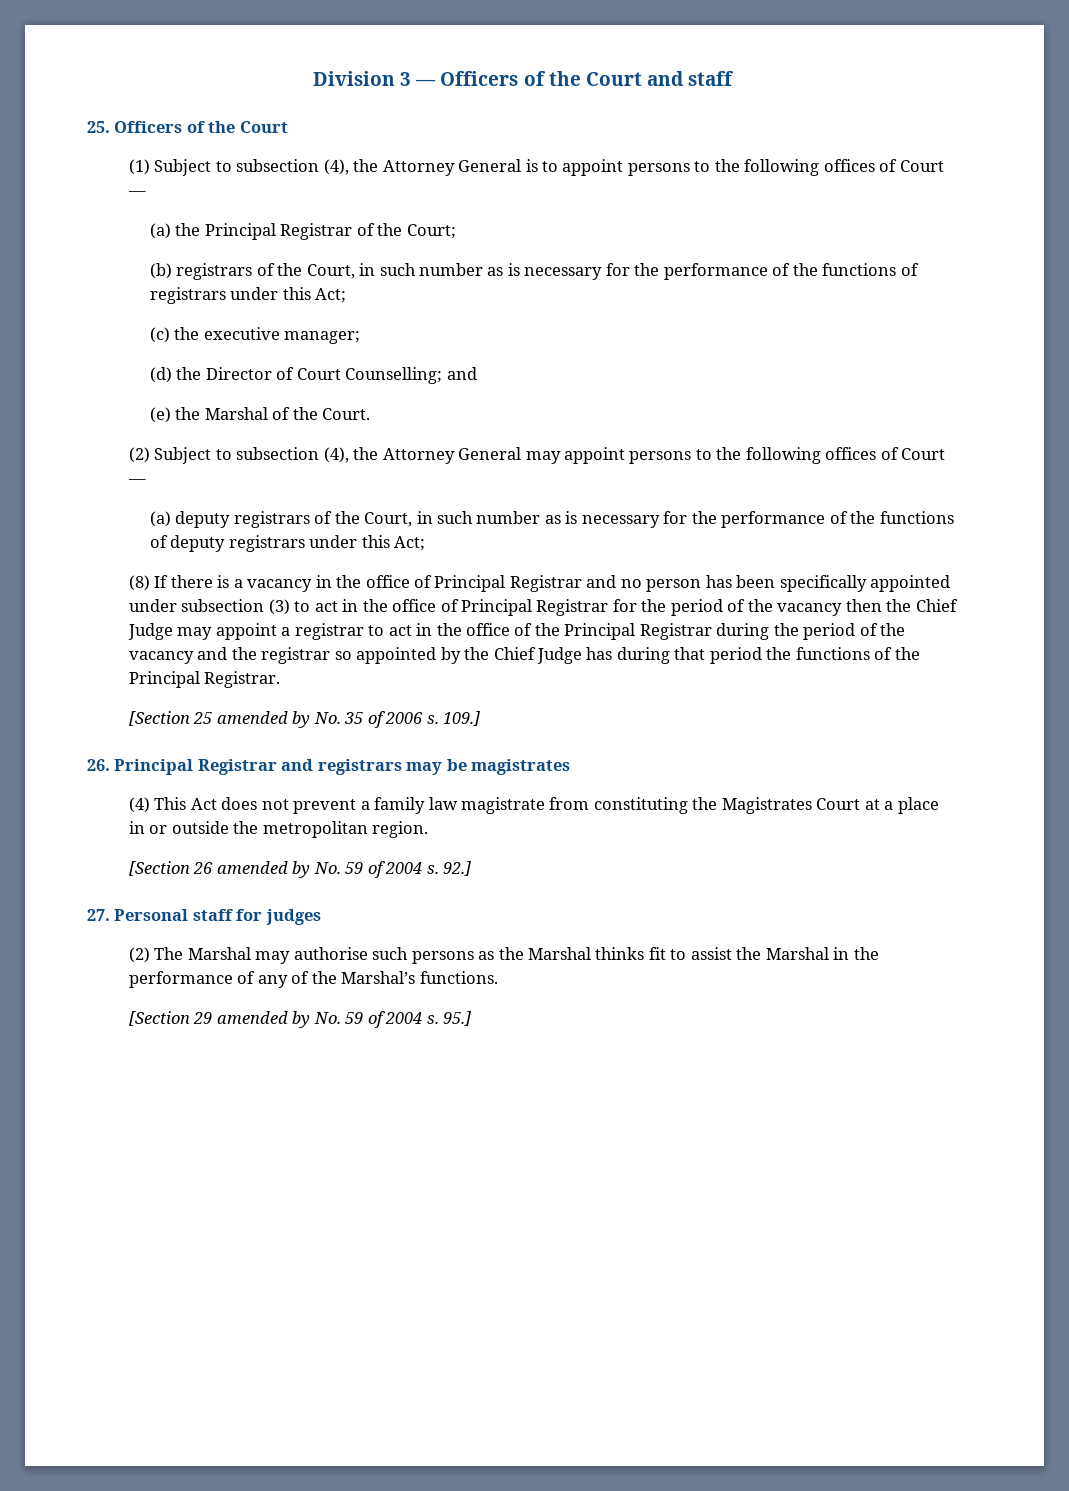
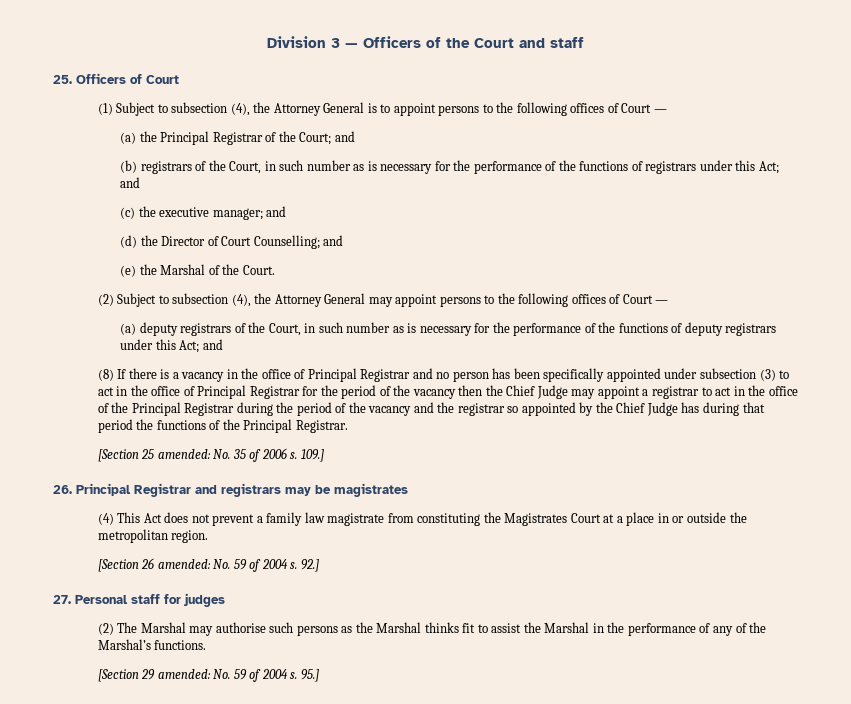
[208,121,236,133] the -> (142, 79) none
(456, 231) none -> [334,131,355,142] and
(347, 295) none -> [120,177,141,188] and
(361, 337) none -> [266,206,287,217] and
(426, 543) none -> [202,339,223,350] and
[216,711,311,728] amended by -> [157,449,211,459] amended:
[216,861,311,878] amended by -> [157,559,211,569] amended:
[216,1011,311,1028] amended by -> [157,669,211,679] amended:

